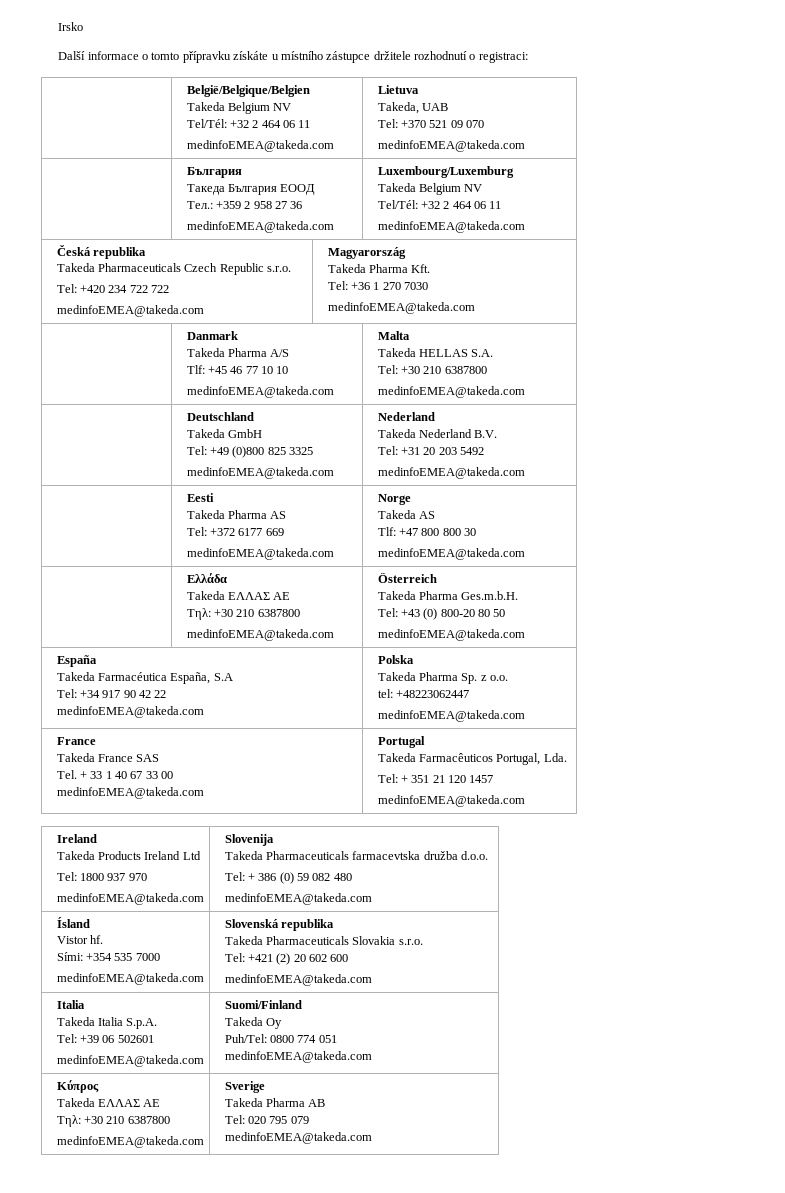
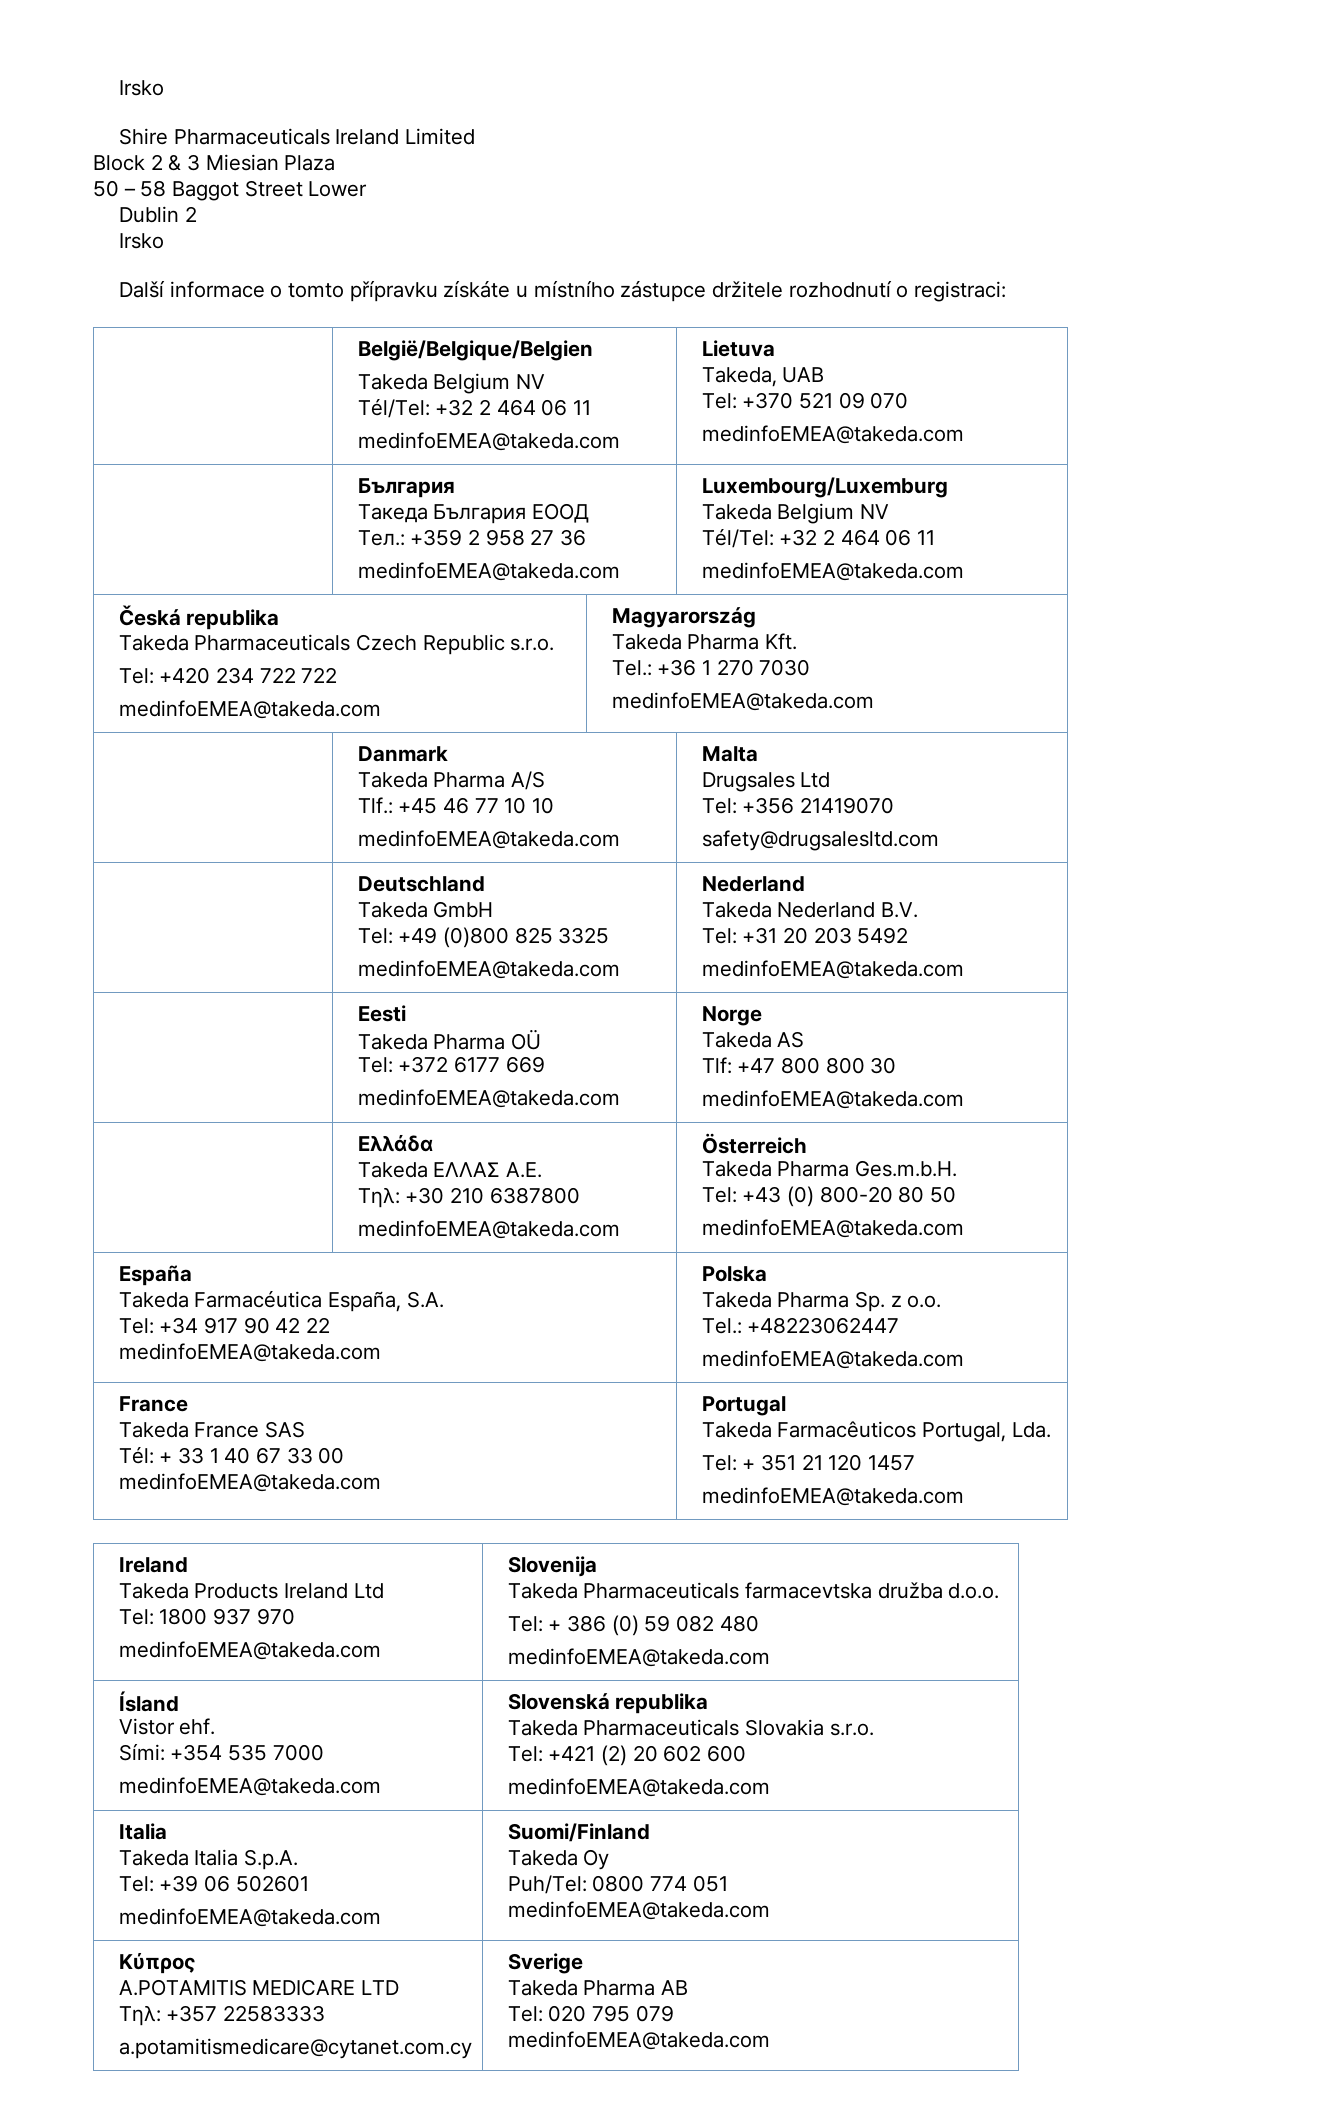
[58,22,84,31] Irsko -> [118,80,164,96] [118,128,475,145] [93,154,336,171] [93,180,368,201] [118,206,197,223] [118,233,164,249] Irsko // Shire Pharmaceuticals Ireland Limited // Block 2 & 3 Miesian Plaza // 50 – 58 Baggot Street Lower // Dublin 2 // Irsko
[186,119,227,128] Tel/Tél: -> [357,398,430,418] Tél/Tel:
[377,200,418,209] Tel/Tél: -> [701,528,774,548] Tél/Tel:
[327,281,348,290] Tel: -> [611,660,652,676] Tel.:
[186,365,205,374] Tlf: -> [357,797,393,814] Tlf.:
[377,348,494,357] [377,365,487,374] [377,386,525,398] Τakeda HELLAS S.A. // Tel: +30 210 6387800 // medinfoEMEA@takeda.com -> [701,772,831,792] [701,797,895,814] [701,830,939,851] Drugsales Ltd // Tel: +356 21419070 // safety@drugsalesltd.com
[270,511,287,519] AS -> [511,1029,542,1050] OÜ
[273,592,291,600] ΑΕ -> [506,1162,543,1178] Α.Ε.
[213,673,233,681] S.A -> [406,1291,444,1308] S.A.
[377,689,393,698] tel: -> [701,1318,742,1334] Tel.:
[56,770,77,779] Tel. -> [118,1446,154,1464] Tél:
[89,935,103,944] hf. -> [179,1718,216,1735] ehf.
[56,1098,161,1107] [56,1115,170,1127] [56,1136,204,1148] Τakeda ΕΛΛΑΣ ΑΕ // Τηλ: +30 210 6387800 // medinfoEMEA@takeda.com -> [118,1979,400,1996] [118,2005,326,2026] [118,2038,472,2059] A.POTAMITIS MEDICARE LTD // Τηλ: +357 22583333 // a.potamitismedicare@cytanet.com.cy

